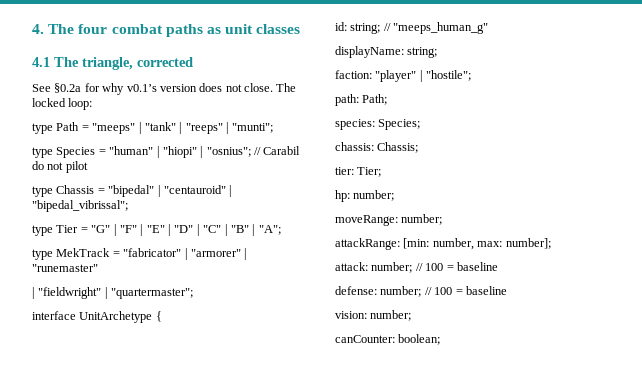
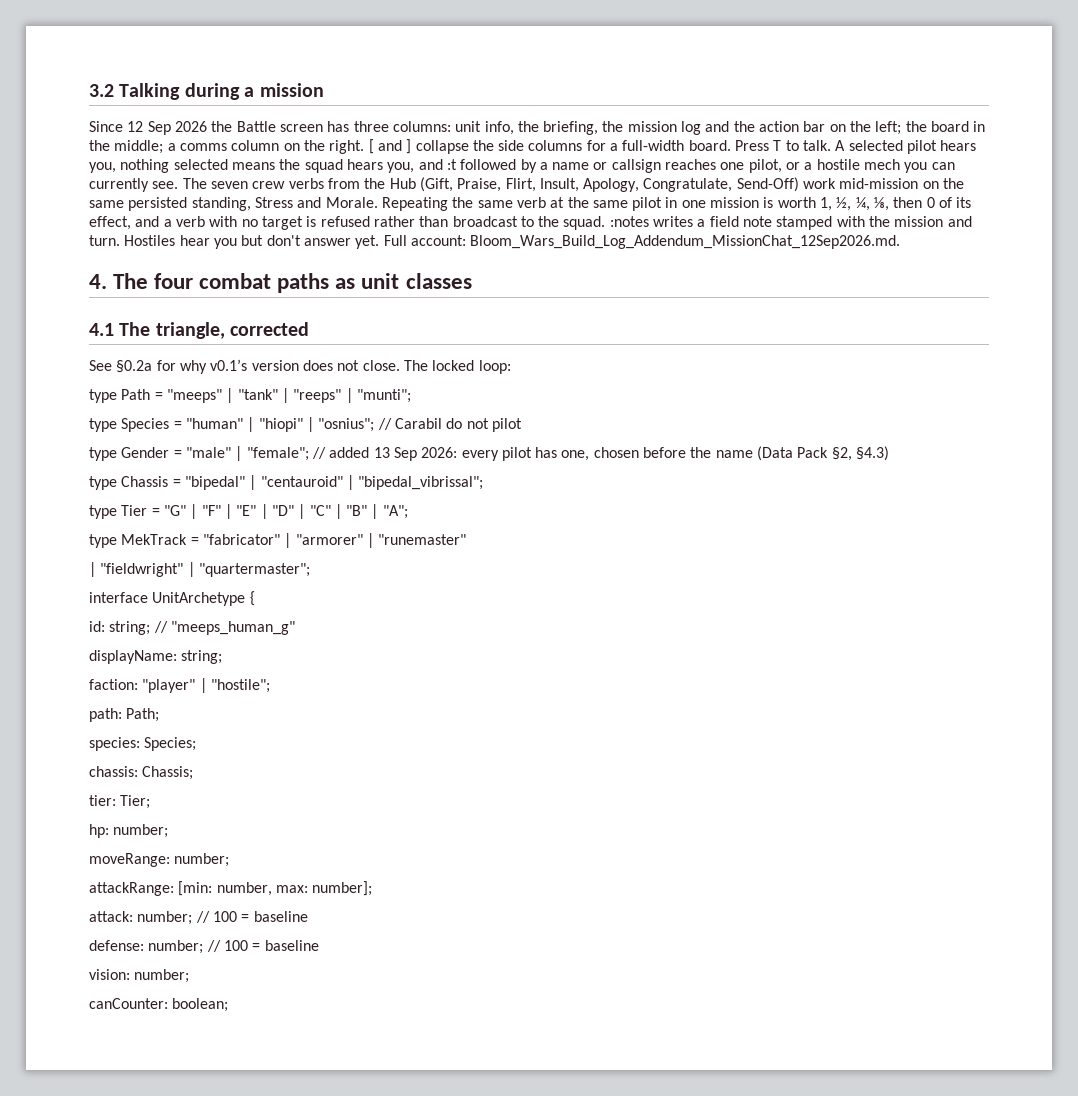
(32, 29) none -> [89,83,324,100] [89,121,986,135] [89,139,977,154] [89,159,955,173] [89,177,965,192] [89,197,972,211] [89,216,972,230] [89,235,901,249] 3.2 Talking during a mission // Since 12 Sep 2026 the Battle screen has three columns: unit info, the briefing, the mission log and the action bar on the left; the board in the middle; a comms column on the right. [ and ] collapse the side columns for a full-width board. Press T to talk. A selected pilot hears you, nothing selected means the squad hears you, and :t followed by a name or callsign reaches one pilot, or a hostile mech you can currently see. The seven crew verbs from the Hub (Gift, Praise, Flirt, Insult, Apology, Congratulate, Send-Off) work mid-mission on the same persisted standing, Stress and Morale. Repeating the same verb at the same pilot in one mission is worth 1, ½, ¼, ⅛, then 0 of its effect, and a verb with no target is refused rather than broadcast to the squad. :notes writes a field note stamped with the mission and turn. Hostiles hear you but don't answer yet. Full account: Bloom_Wars_Build_Log_Addendum_MissionChat_12Sep2026.md. //
(88, 167) none -> [89,446,890,461] // type Gender = "male" | "female"; // added 13 Sep 2026: every pilot has one, chosen before the name (Data Pack §2, §4.3)

